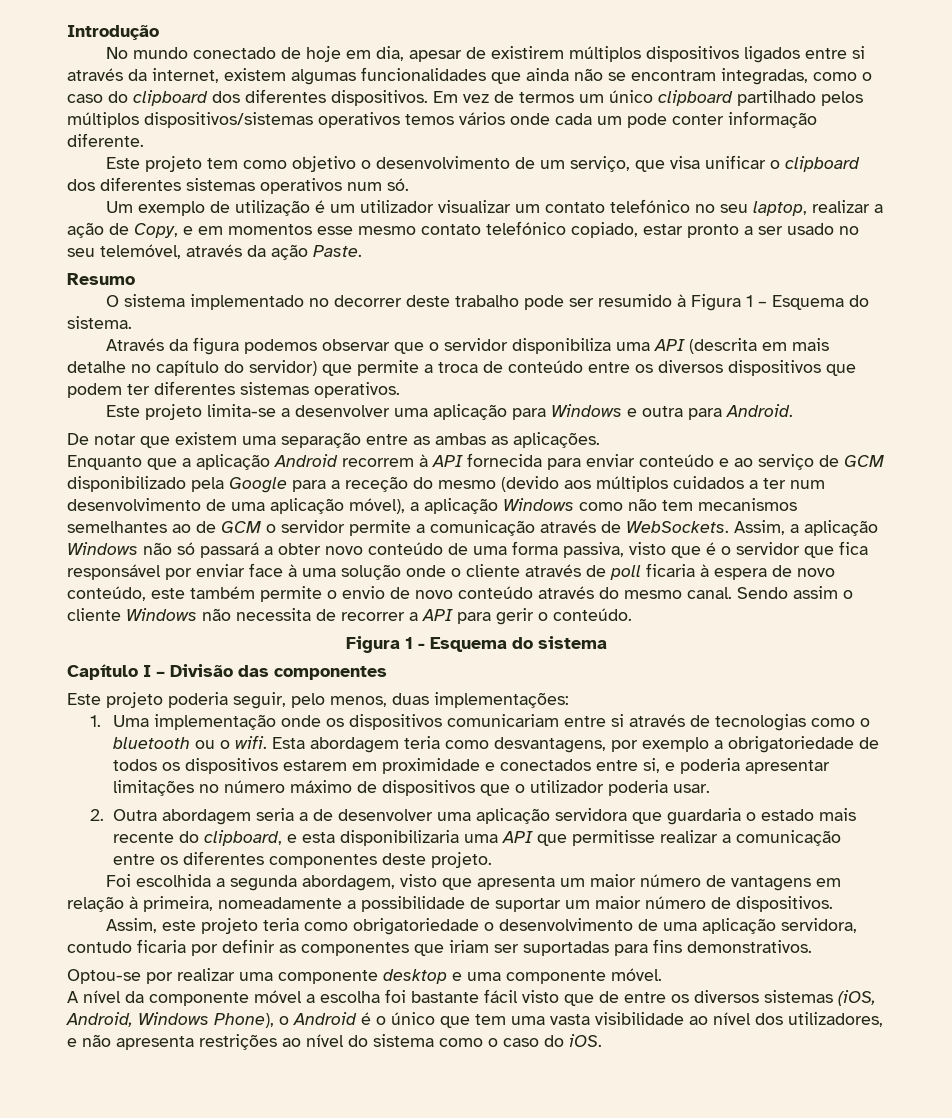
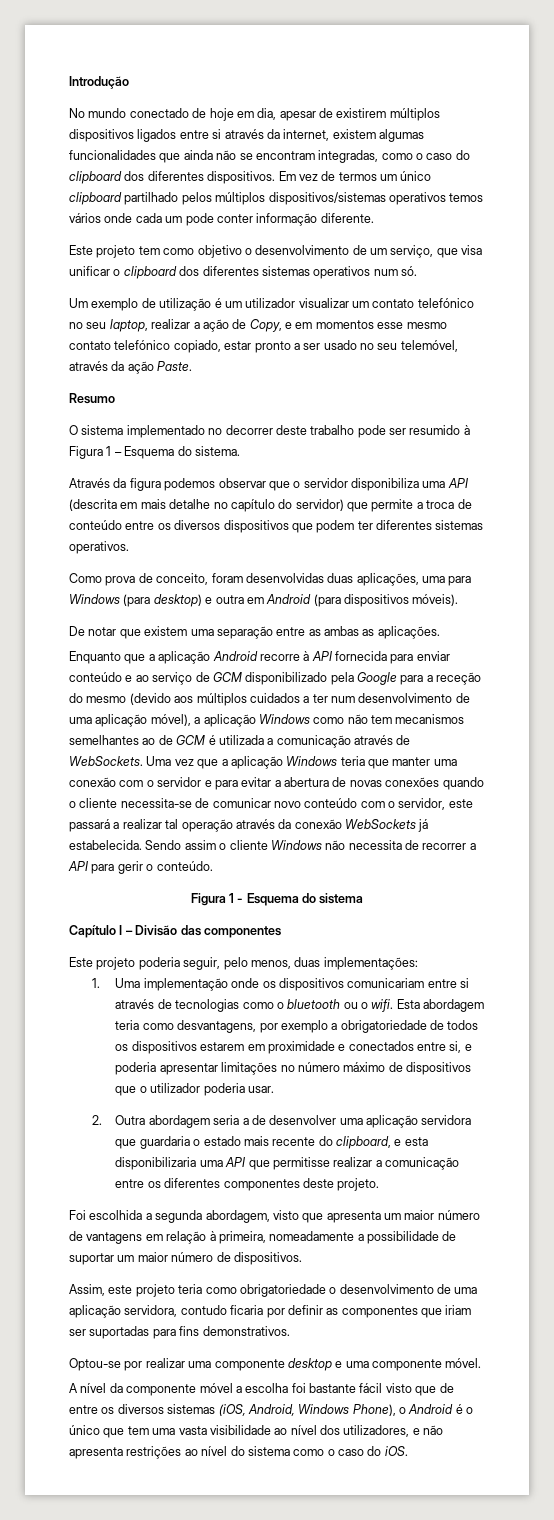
[105,404,793,420] Este projeto limita-se a desenvolver uma aplicação para Windows e outra para Android. -> [69,573,472,586] [69,594,459,607] Como prova de conceito, foram desenvolvidas duas aplicações, uma para Windows (para desktop) e outra em Android (para dispositivos móveis).
[342,458,414,467] recorrem -> [259,654,300,661] recorre
[266,520,411,536] o servidor permite -> [208,735,264,745] é utilizada
[734,520,878,536] [67,541,868,558] [67,563,835,580] [67,586,732,602] Assim, a aplicação Windows não só passará a obter novo conteúdo de uma forma passiva, visto que é o servidor que fica responsável por enviar face à uma solução onde o cliente através de poll ficaria à espera de novo conteúdo, este também permite o envio de novo conteúdo através do mesmo canal. -> [146,756,457,769] [69,777,484,790] [69,798,473,810] [69,819,429,832] [69,840,142,850] Uma vez que a aplicação Windows teria que manter uma conexão com o servidor e para evitar a abertura de novas conexões quando o cliente necessita-se de comunicar novo conteúdo com o servidor, este passará a realizar tal operação através da conexão WebSockets já estabelecida.

